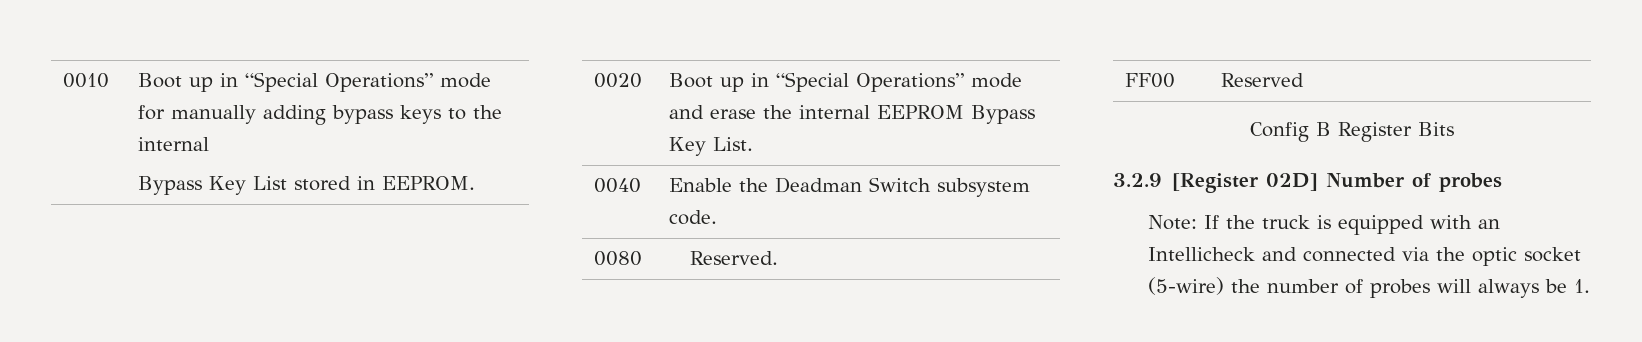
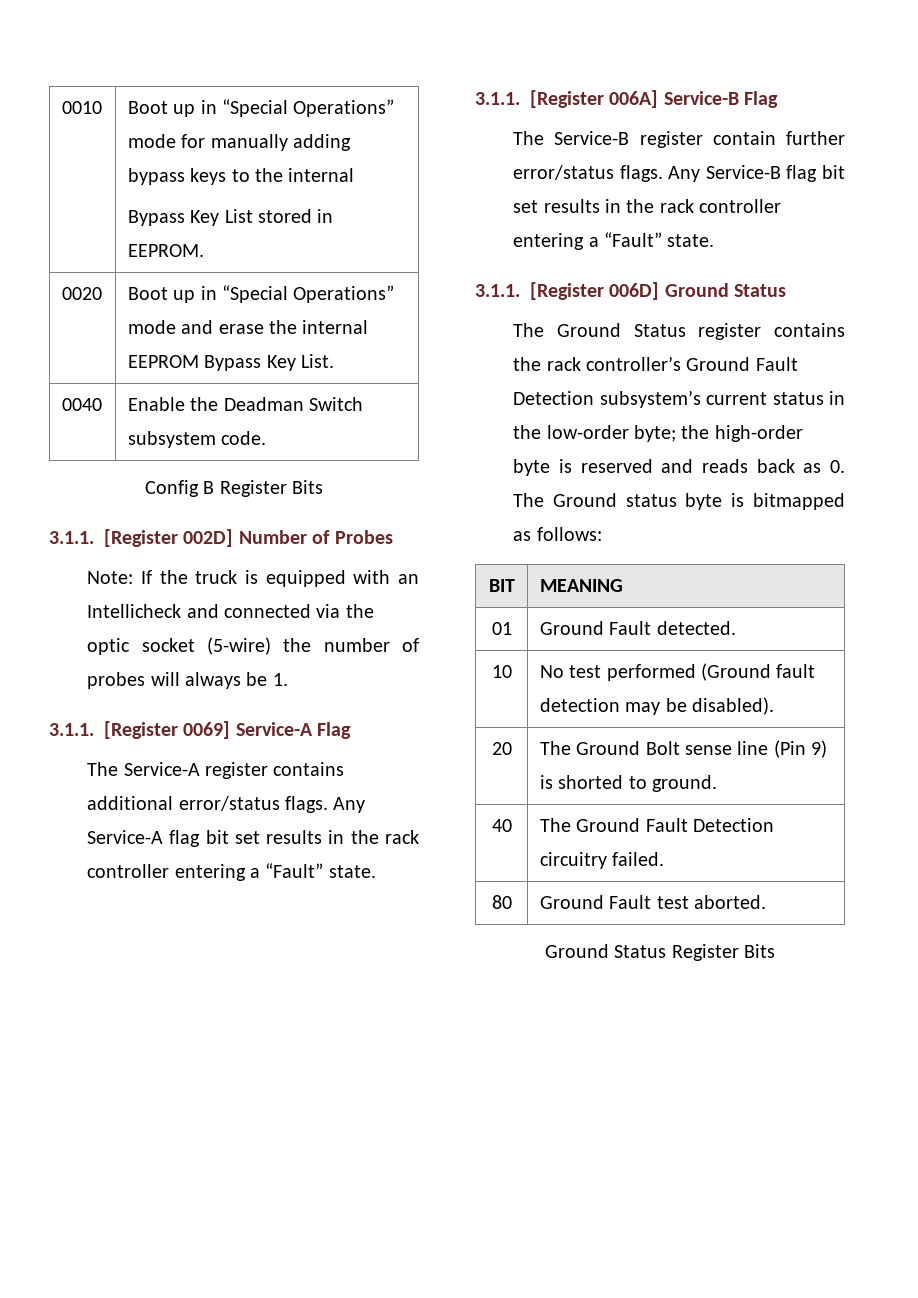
[594,251,643,266] [690,251,779,265] [1125,73,1176,88] [1221,73,1305,87] // 0080 | Reserved. // FF00 | Reserved -> (267, 438) none
[1113,173,1319,193] 3.2.9 [Register 02D] -> [49,529,234,547] 3.1.1. [Register 002D]
[1439,173,1503,192] probes -> [334,530,393,544] Probes
(1590, 286) none -> [49,721,352,739] [87,762,345,779] [87,796,366,813] [87,830,419,847] [87,863,376,881] [475,90,779,108] [513,131,845,148] [513,165,845,182] [513,199,782,213] [513,232,715,250] [475,282,787,300] [513,323,845,340] [513,356,798,371] [513,390,845,408] [513,425,803,442] [513,459,845,476] [513,493,845,510] [513,527,602,541] [488,579,515,592] [539,579,623,592] [491,622,512,635] [539,621,736,635] [491,665,512,678] [539,663,816,681] [539,697,774,715] [491,742,512,755] [539,740,828,758] [539,775,717,792] [491,819,512,832] [539,818,774,832] [539,852,665,869] [491,895,512,909] [539,895,766,909] [544,944,776,961] // 3.1.1. [Register 0069] Service-A Flag // The Service-A register contains additional error/status flags. Any Service-A flag bit set results in the rack controller entering a “Fault” state. // 3.1.1. [Register 006A] Service-B Flag // The Service-B register contain further error/status flags. Any Service-B flag bit set results in the rack controller entering a “Fault” state. // 3.1.1. [Register 006D] Ground Status // The Ground Status register contains the rack controller’s Ground Fault Detection subsystem’s current status in the low-order byte; the high-order byte is reserved and reads back as 0. The Ground status byte is bitmapped as follows: // BIT | MEANING // 01 | Ground Fault detected. // 10 | No test performed (Ground fault detection may be disabled). // 20 | The Ground Bolt sense line (Pin 9) is shorted to ground. // 40 | The Ground Fault Detection circuitry failed. // 80 | Ground Fault test aborted. // Ground Status Register Bits

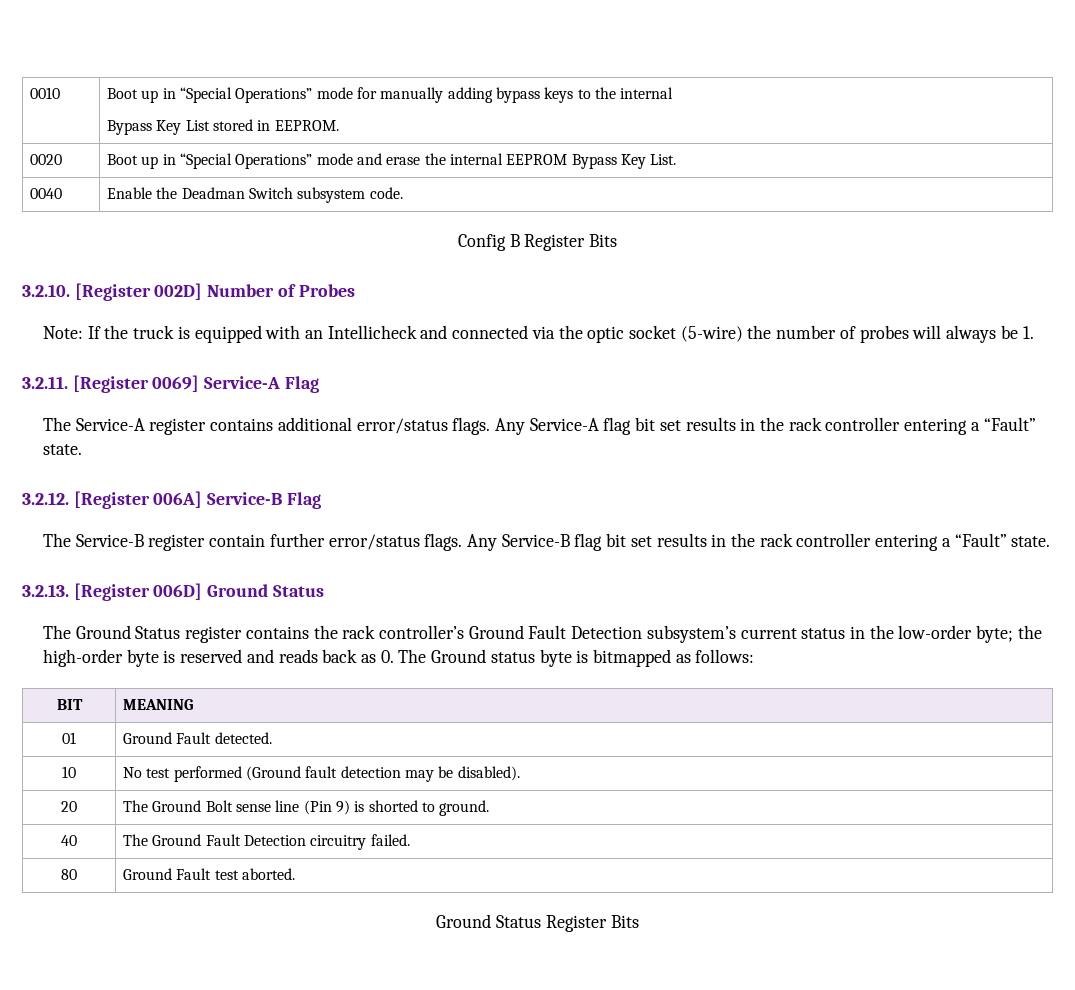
[49,531,94,544] 3.1.1. -> [22,284,70,297] 3.2.10.
[49,723,94,736] 3.1.1. -> [22,376,68,389] 3.2.11.
[475,92,520,105] 3.1.1. -> [22,492,69,505] 3.2.12.
[475,284,520,297] 3.1.1. -> [22,584,69,597] 3.2.13.

